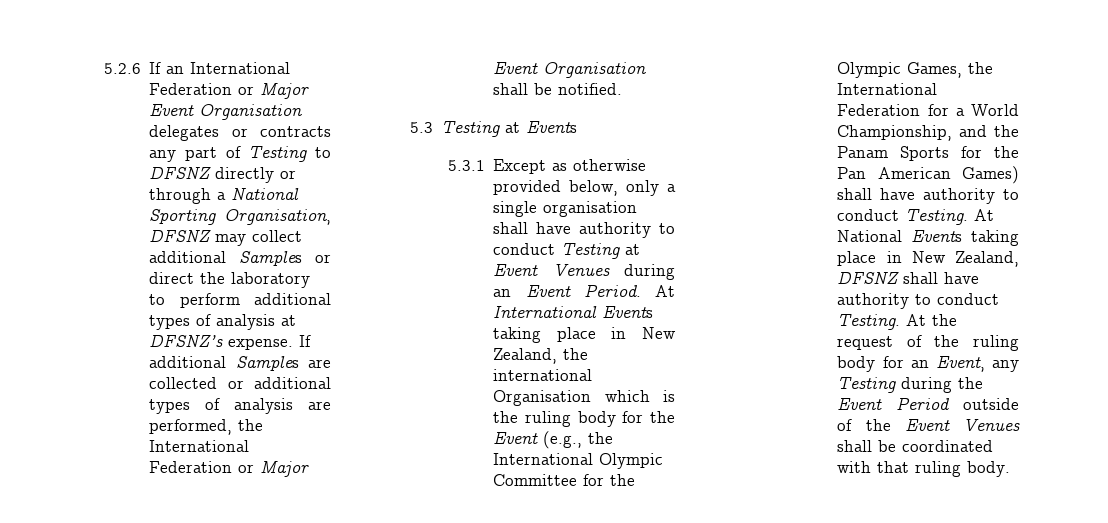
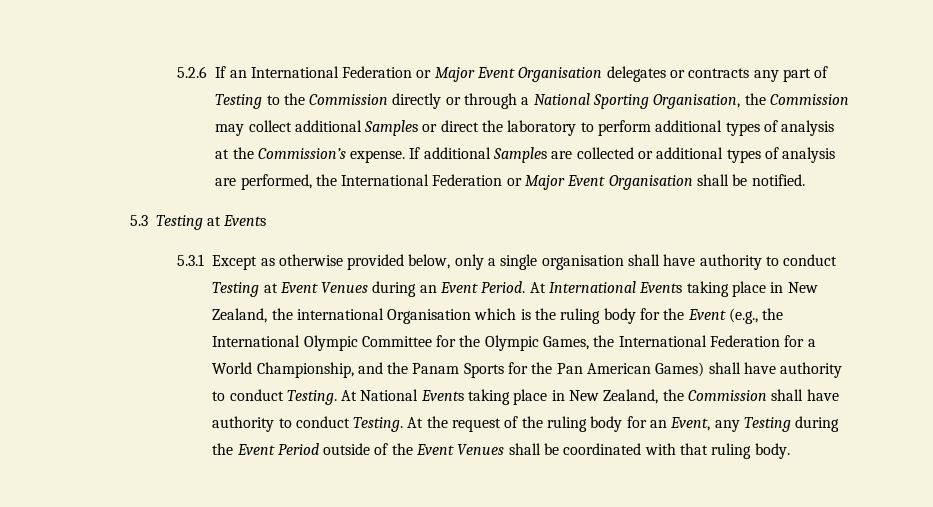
[149,166,212,179] DFSNZ -> [283,93,389,105] the Commission
[149,229,212,242] DFSNZ -> [744,93,850,105] the Commission
[149,334,224,347] DFSNZ’s -> [232,147,346,159] the Commission’s
[837,271,900,284] DFSNZ -> [662,389,768,401] the Commission

